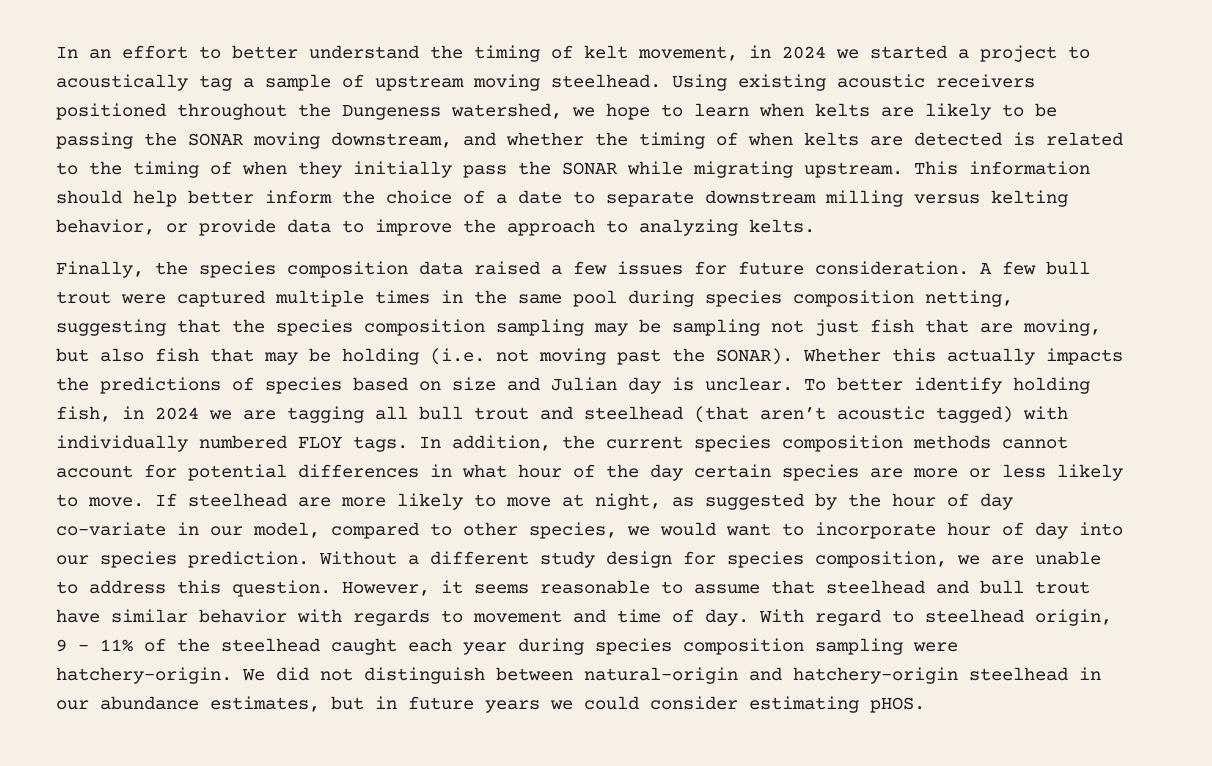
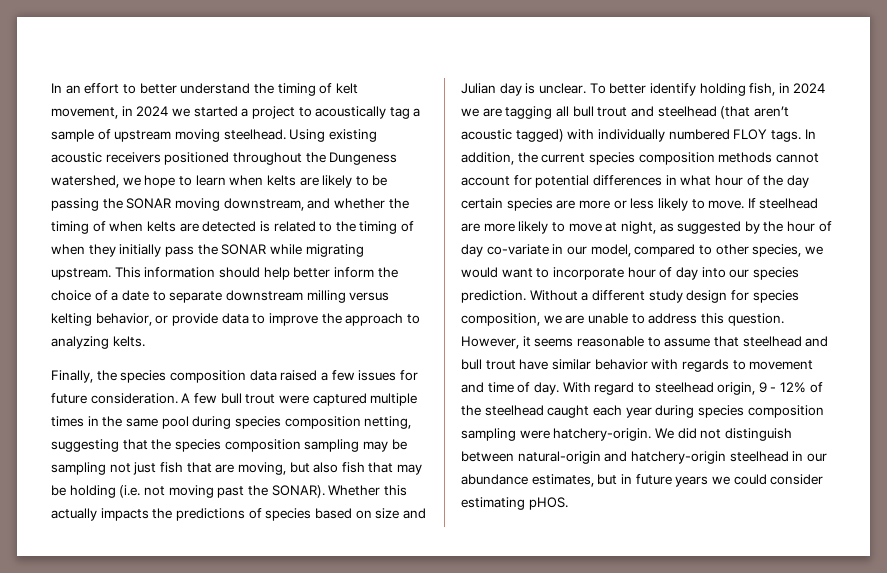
[100,639,133,652] 11% -> [780,382,807,393] 12%

